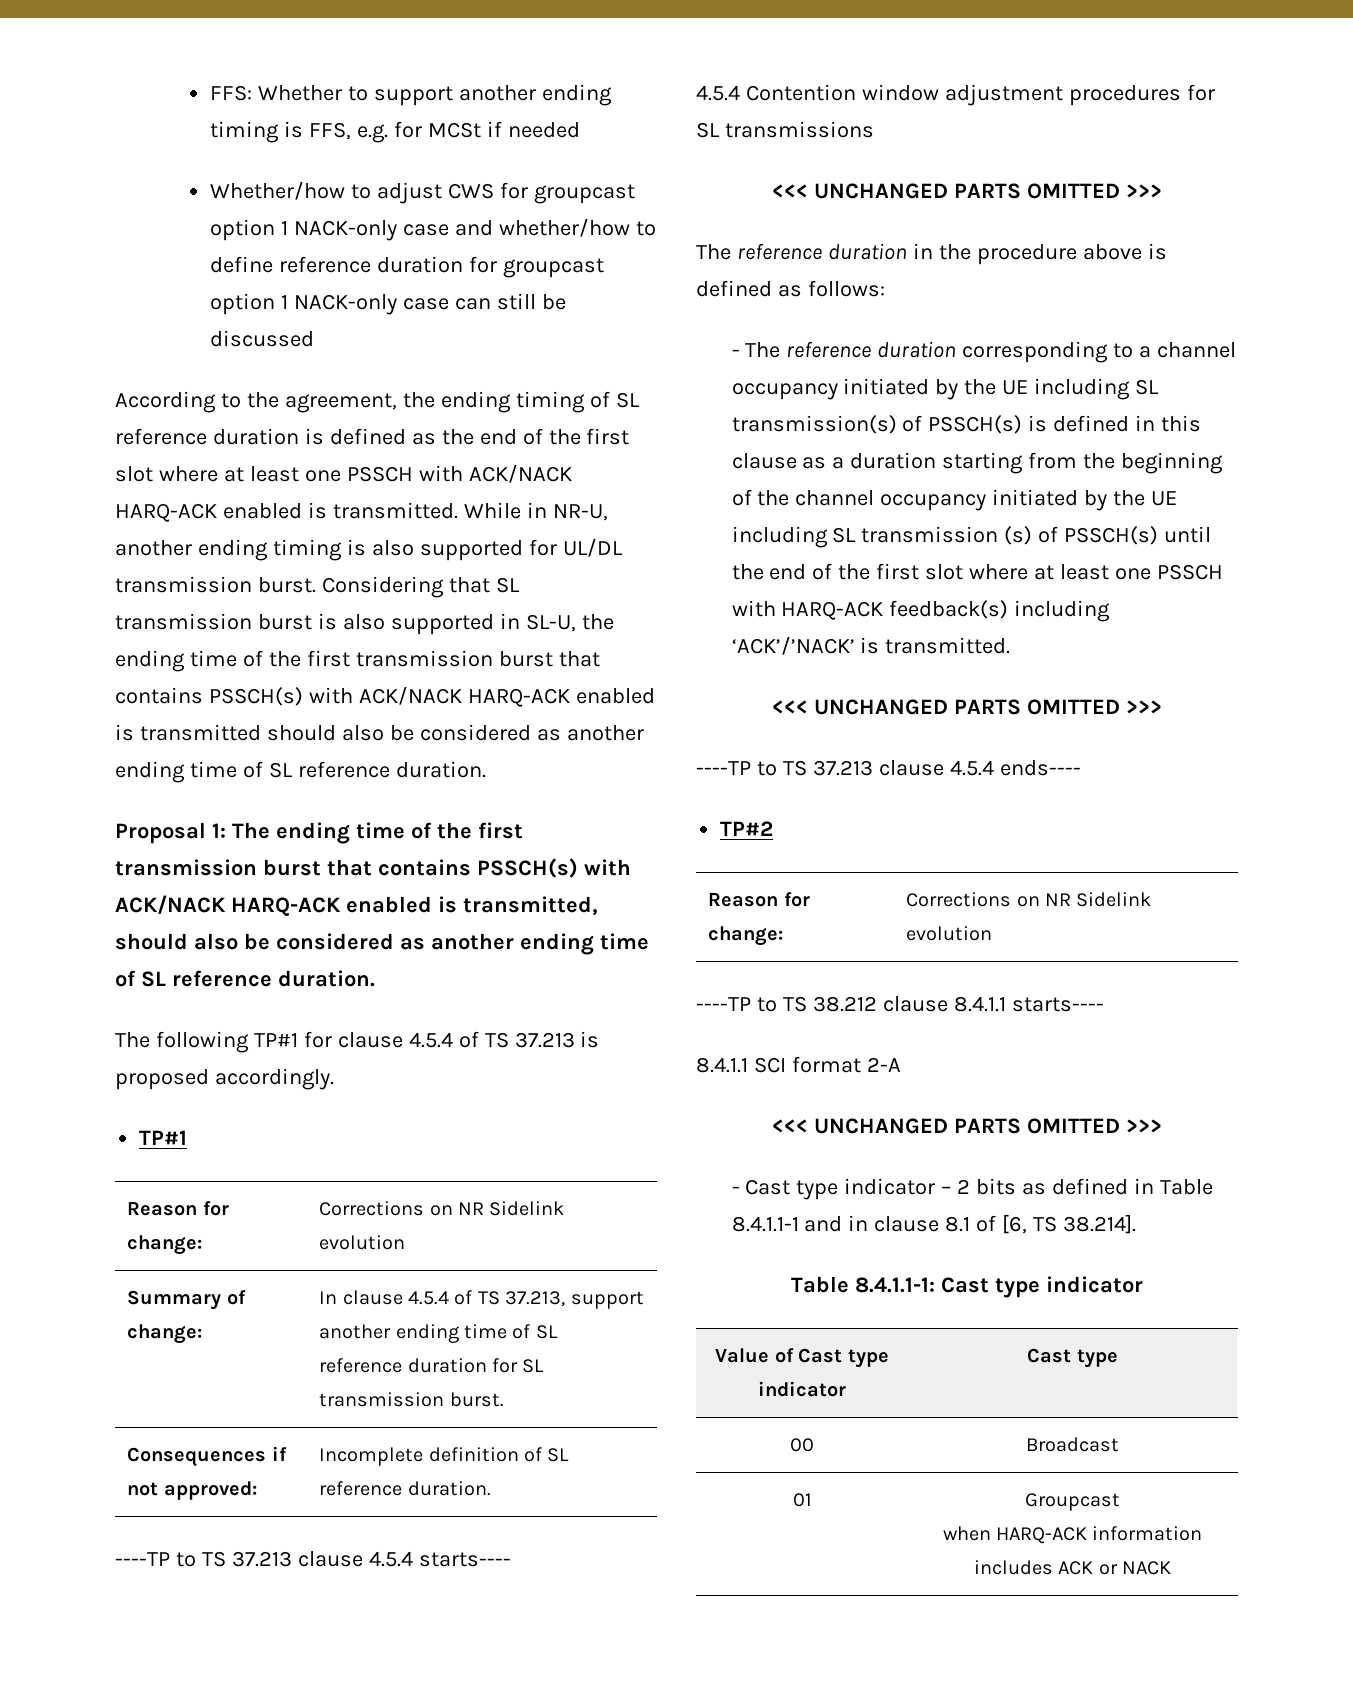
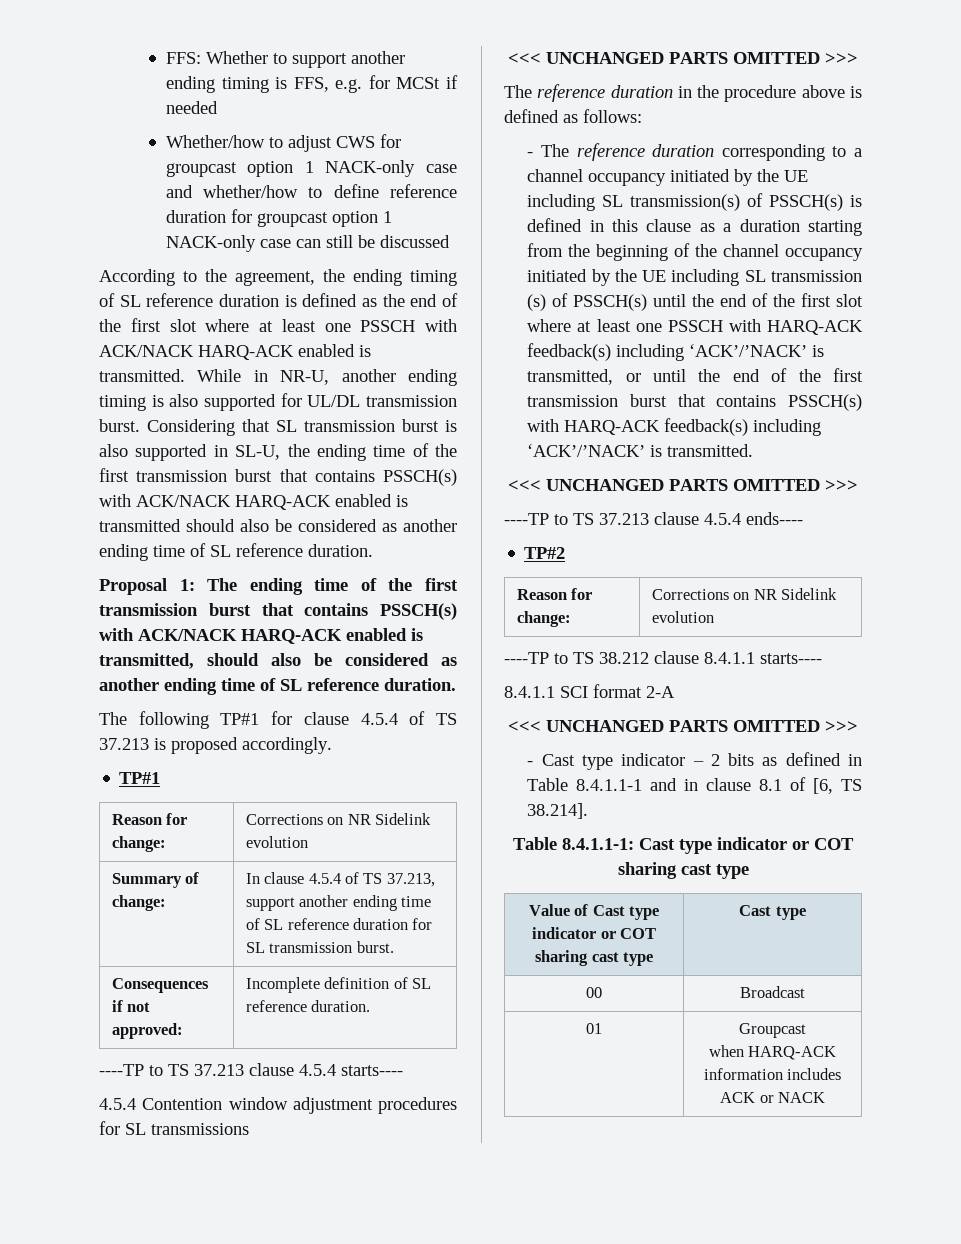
(880, 645) none -> [527,368,863,385] [527,394,862,411] [527,418,822,436] [527,444,663,457] transmitted, or until the end of the first transmission burst that contains PSSCH(s) with HARQ-ACK feedback(s) including ‘ACK’/’NACK’ is
(1143, 1284) none -> [792,838,854,850] [617,862,749,879] or COT sharing cast type
(846, 1389) none -> [600,928,656,939] [535,950,653,966] or COT sharing cast type

